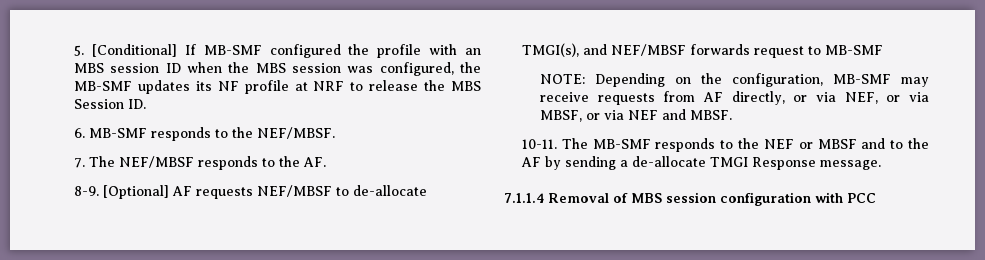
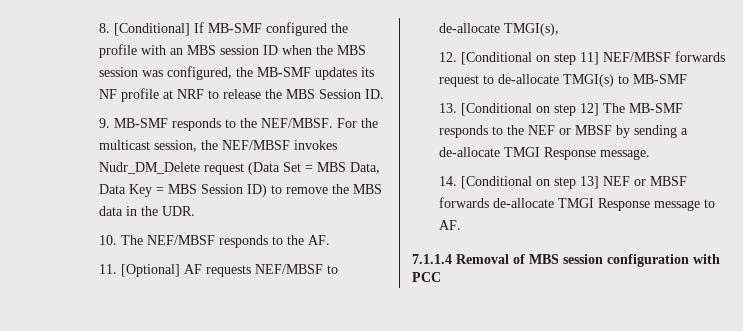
[74,45,85,56] 5. -> [98,23,110,33] 8.
[74,128,86,138] 6. -> [98,118,110,128] 9.
[74,158,86,168] // 7. -> [336,118,378,128] [98,140,337,152] [98,162,380,175] [98,184,382,197] [98,206,195,216] [98,235,117,245] For the multicast session, the NEF/MBSF invokes Nudr_DM_Delete request (Data Set = MBS Data, Data Key = MBS Session ID) to remove the MBS data in the UDR. // 10.
[74,186,100,196] 8-9. -> [98,264,117,274] 11.
[583,44,884,58] [540,73,929,87] [540,91,929,105] [540,109,733,122] [522,139,558,149] and NEF/MBSF forwards request to MB-SMF // NOTE: Depending on the configuration, MB-SMF may receive requests from AF directly, or via NEF, or via MBSF, or via NEF and MBSF. // 10-11. -> [438,51,725,65] [438,74,687,87] [438,103,599,116] // 12. [Conditional on step 11] NEF/MBSF forwards request to de-allocate TMGI(s) to MB-SMF // 13. [Conditional on step 12]
[861,138,929,149] [521,157,542,167] and to the AF -> (612, 130) none
(882, 165) none -> [438,176,687,189] [438,197,715,211] [438,220,461,230] // 14. [Conditional on step 13] NEF or MBSF forwards de-allocate TMGI Response message to AF.

